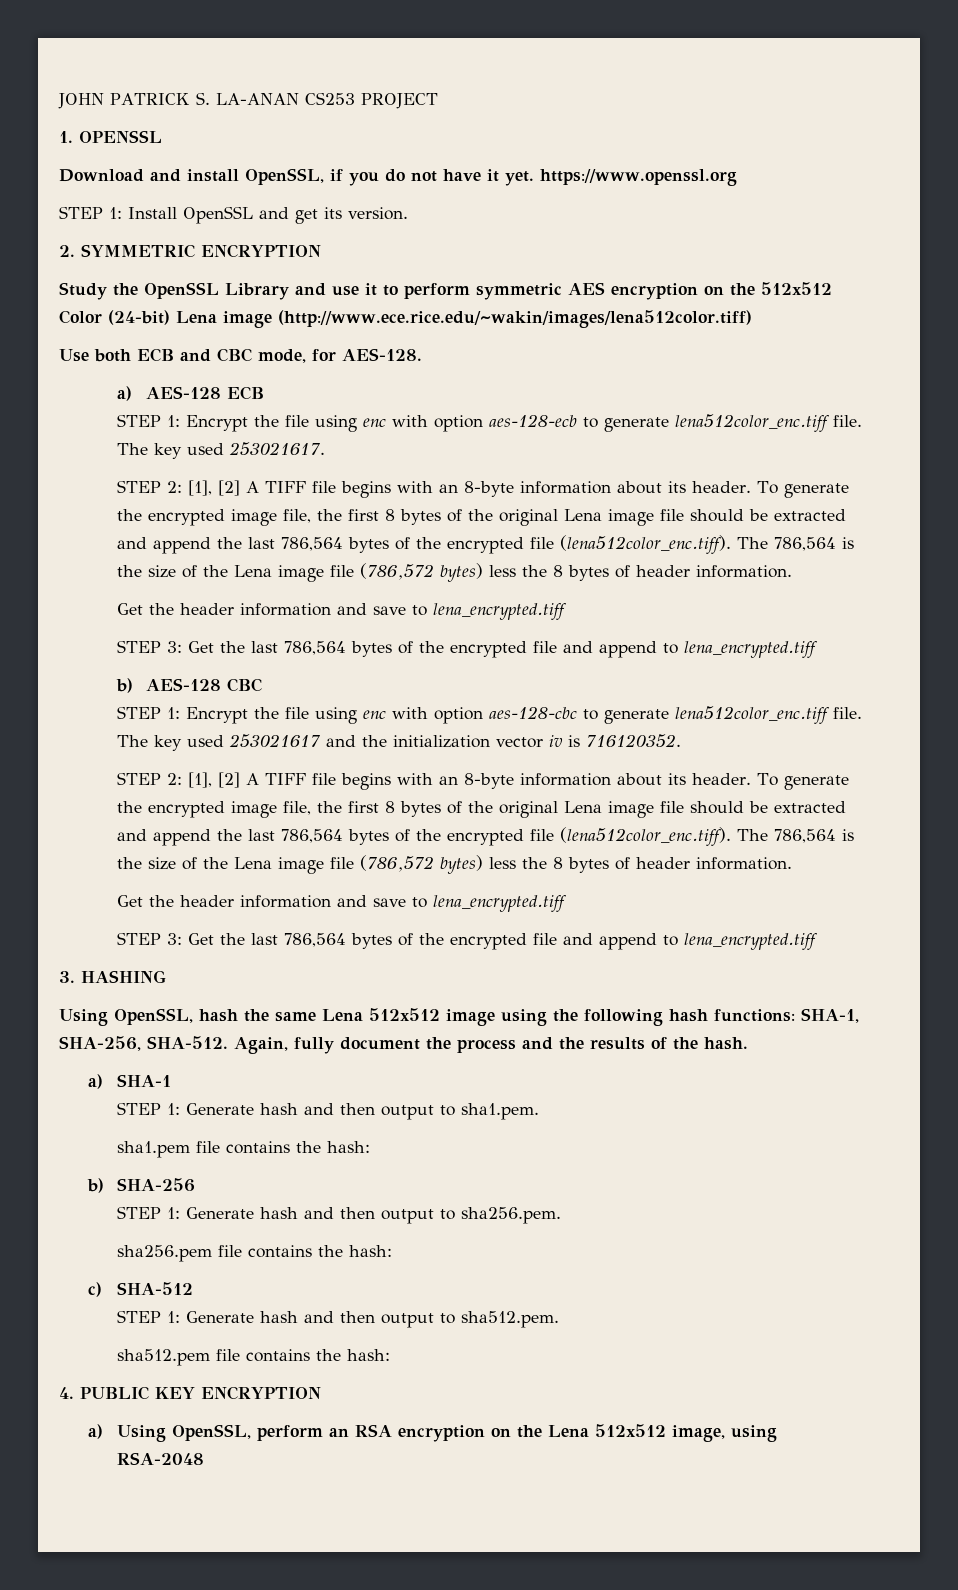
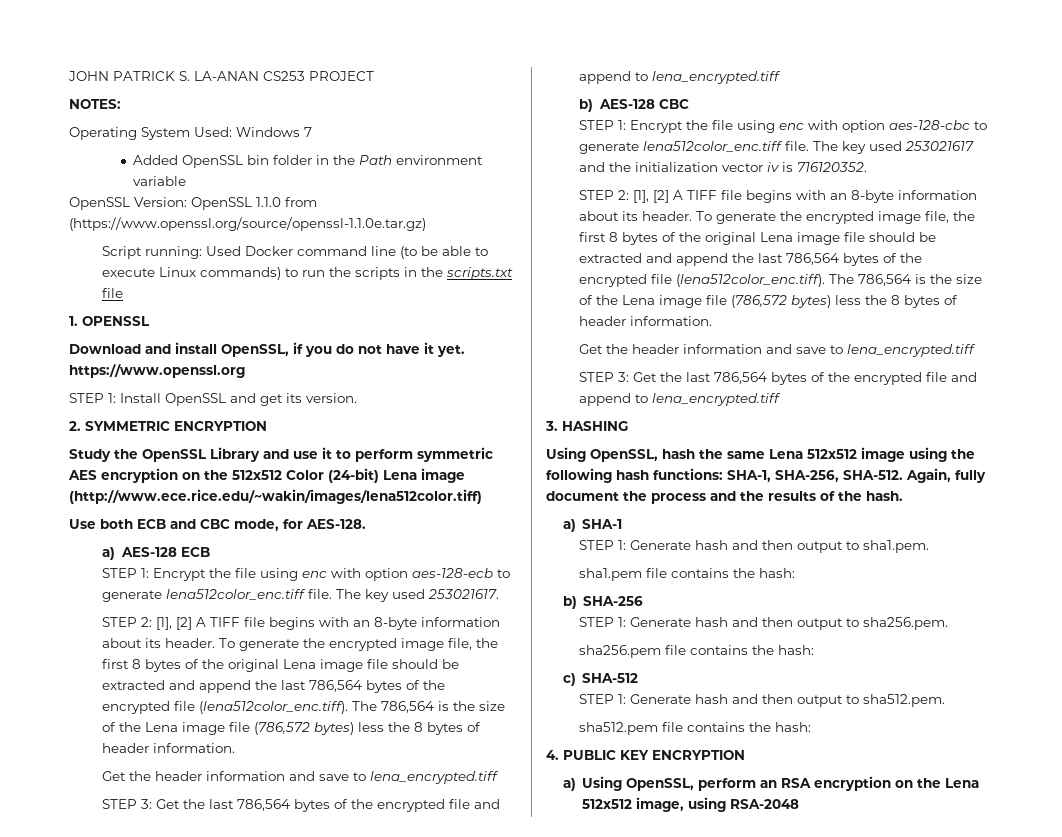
(438, 101) none -> [69,99,121,109] [69,127,312,140] [133,155,484,168] [133,176,187,186] [69,197,317,210] [69,217,426,231] [102,246,489,259] [102,267,514,280] [102,288,124,298] // NOTES: // Operating System Used: Windows 7 // Added OpenSSL bin folder in the Path environment variable // OpenSSL Version: OpenSSL 1.1.0 from (https://www.openssl.org/source/openssl-1.1.0e.tar.gz) // Script running: Used Docker command line (to be able to execute Linux commands) to run the scripts in the scripts.txt file

